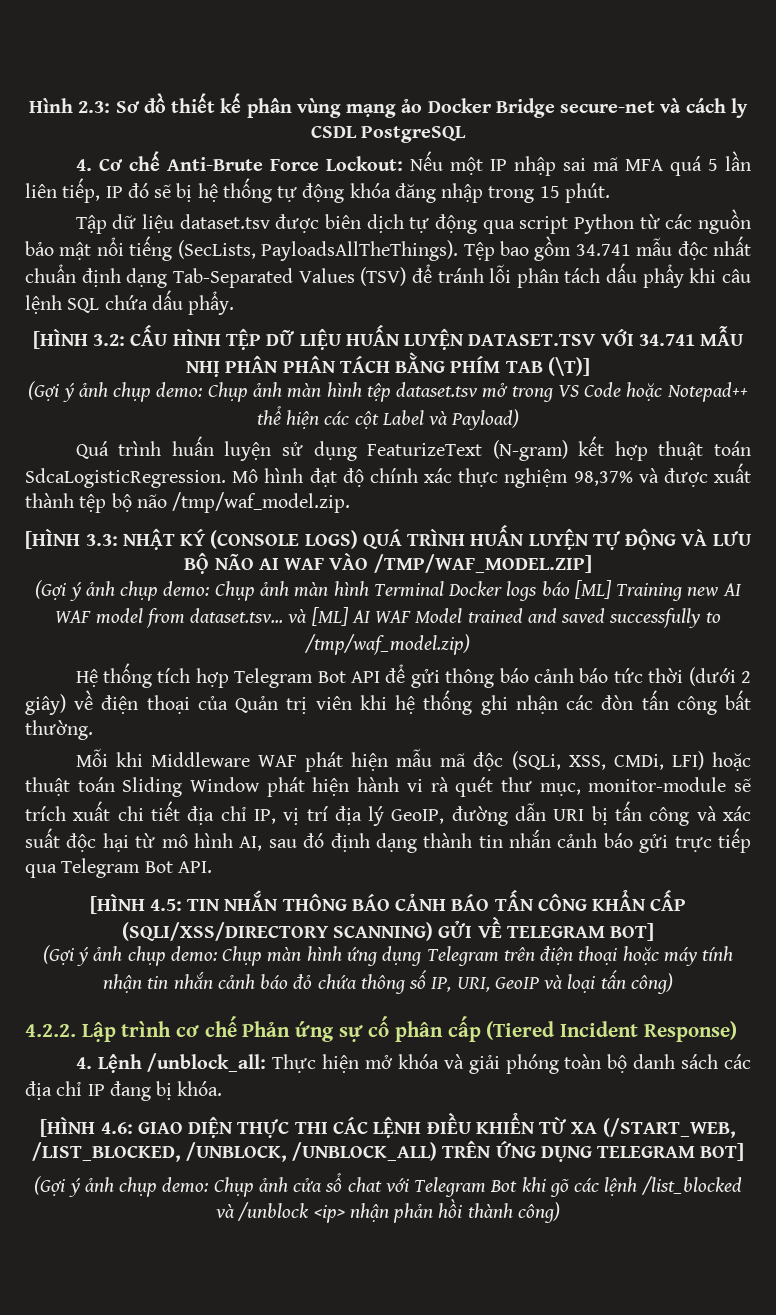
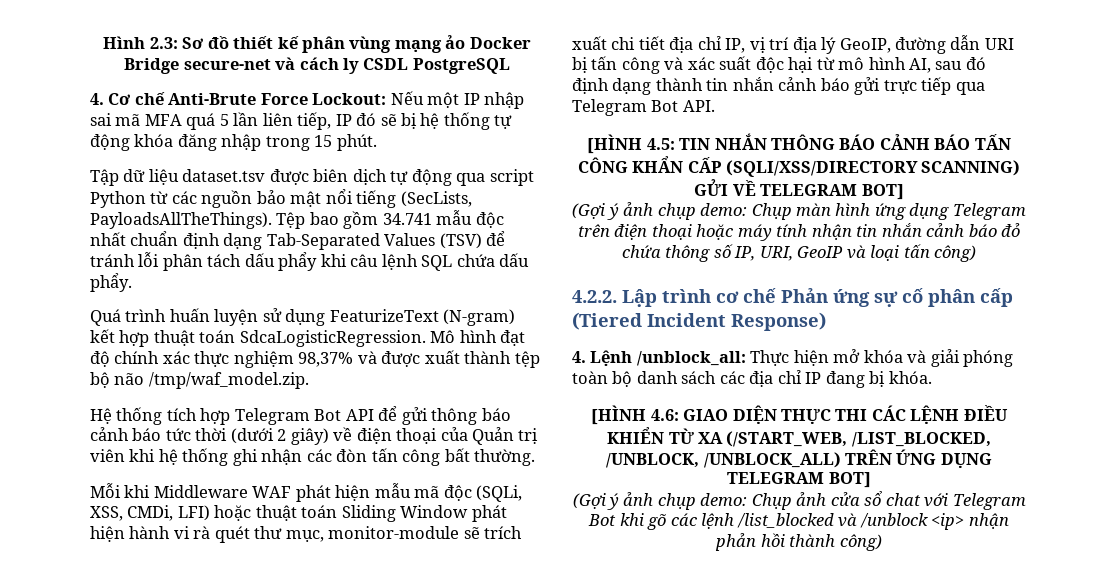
[32,324,744,350] [186,352,590,377] [28,381,748,402] [256,406,520,430] // [HÌNH 3.2: CẤU HÌNH TỆP DỮ LIỆU HUẤN LUYỆN DATASET.TSV VỚI 34.741 MẪU NHỊ PHÂN PHÂN TÁCH BẰNG PHÍM TAB (\T)] // (Gợi ý ảnh chụp demo: Chụp ảnh màn hình tệp dataset.tsv mở trong VS Code hoặc Notepad++ thể hiện các cột Label và Payload) -> (132, 282) none
[25,524,751,550] [184,552,592,574] [35,580,742,601] [55,607,721,628] [304,634,470,655] // [HÌNH 3.3: NHẬT KÝ (CONSOLE LOGS) QUÁ TRÌNH HUẤN LUYỆN TỰ ĐỘNG VÀ LƯU BỘ NÃO AI WAF VÀO /TMP/WAF_MODEL.ZIP] // (Gợi ý ảnh chụp demo: Chụp ảnh màn hình Terminal Docker logs báo [ML] Training new AI WAF model from dataset.tsv... và [ML] AI WAF Model trained and saved successfully to /tmp/waf_model.zip) -> (309, 380) none

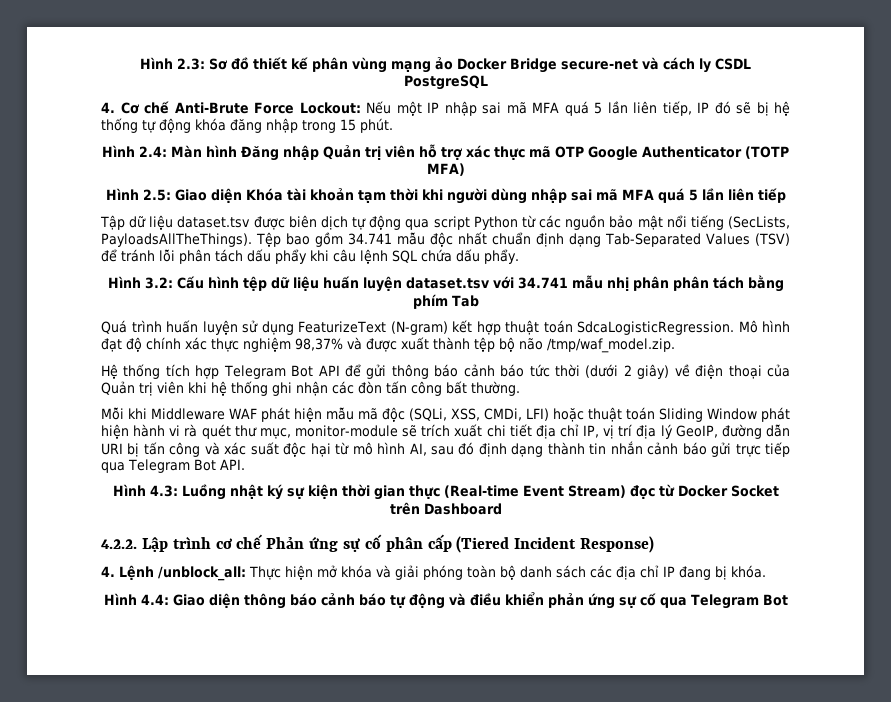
(377, 142) none -> [102,144,789,161] [426,163,465,176] [105,188,786,204] // Hình 2.4: Màn hình Đăng nhập Quản trị viên hỗ trợ xác thực mã OTP Google Authenticator (TOTP MFA) // Hình 2.5: Giao diện Khóa tài khoản tạm thời khi người dùng nhập sai mã MFA quá 5 lần liên tiếp
(132, 282) none -> [107,275,784,292] [412,294,479,309] // Hình 3.2: Cấu hình tệp dữ liệu huấn luyện dataset.tsv với 34.741 mẫu nhị phân phân tách bằng phím Tab
[587,133,1011,154] [577,156,1021,177] [694,179,904,200] [572,202,1026,220] [577,223,1021,241] [621,244,977,262] [HÌNH 4.5: TIN NHẮN THÔNG BÁO CẢNH BÁO TẤN CÔNG KHẨN CẤP (SQLI/XSS/DIRECTORY SCANNING) GỬI VỀ TELEGRAM BOT] // (Gợi ý ảnh chụp demo: Chụp màn hình ứng dụng Telegram trên điện thoại hoặc máy tính nhận tin nhắn cảnh báo đỏ chứa thông số IP, URI, GeoIP và loại tấn công) -> [112,484,779,500] [389,502,502,515] Hình 4.3: Luồng nhật ký sự kiện thời gian thực (Real-time Event Stream) đọc từ Docker Socket trên Dashboard
[591,405,1008,425] [607,427,991,447] [606,449,992,468] [727,472,871,488] [572,491,1026,510] [588,513,1009,530] [715,533,882,551] [HÌNH 4.6: GIAO DIỆN THỰC THI CÁC LỆNH ĐIỀU KHIỂN TỪ XA (/START_WEB, /LIST_BLOCKED, /UNBLOCK, /UNBLOCK_ALL) TRÊN ỨNG DỤNG TELEGRAM BOT] // (Gợi ý ảnh chụp demo: Chụp ảnh cửa sổ chat với Telegram Bot khi gõ các lệnh /list_blocked và /unblock <ip> nhận phản hồi thành công) -> [103,592,788,609] Hình 4.4: Giao diện thông báo cảnh báo tự động và điều khiển phản ứng sự cố qua Telegram Bot

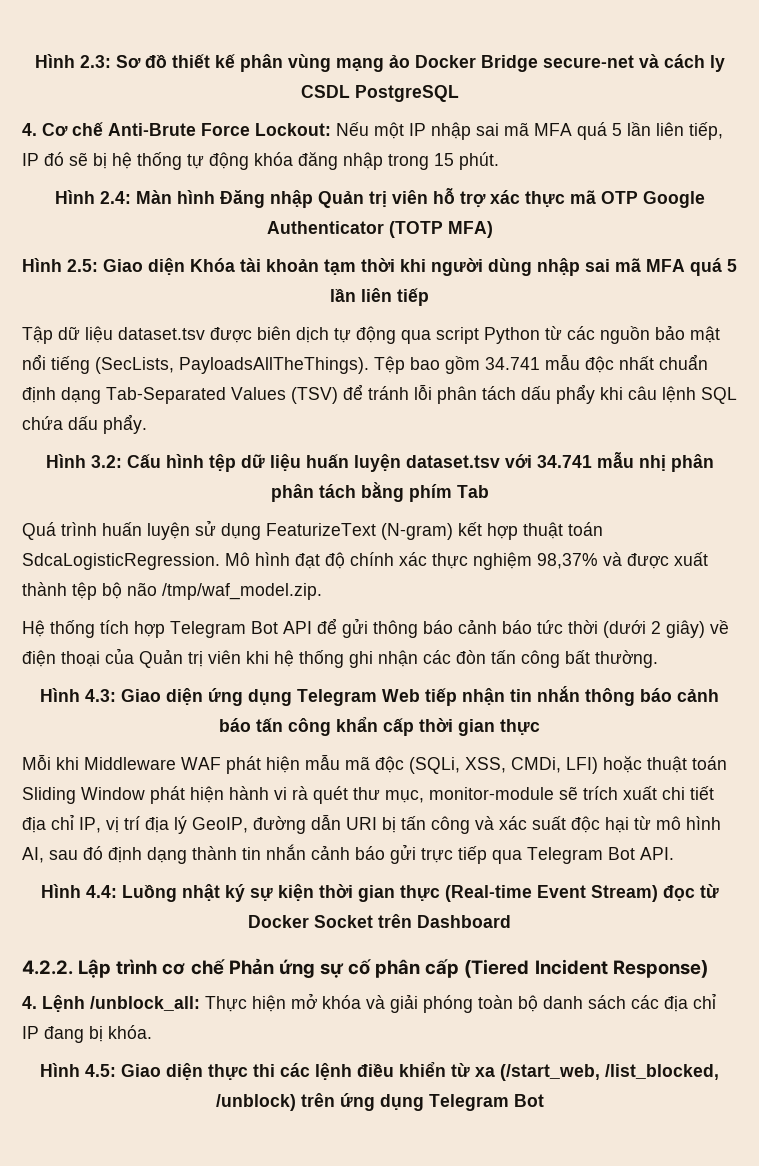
(520, 388) none -> [40,686,719,706] [219,717,540,736] // Hình 4.3: Giao diện ứng dụng Telegram Web tiếp nhận tin nhắn thông báo cảnh báo tấn công khẩn cấp thời gian thực
[149,485,178,497] 4.3: -> [85,885,117,898] 4.4:
[140,592,687,609] 4.4: Giao diện thông báo cảnh báo tự động và điều khiển phản ứng sự cố qua -> [85,1062,719,1081] [215,1093,424,1111] 4.5: Giao diện thực thi các lệnh điều khiển từ xa (/start_web, /list_blocked, /unblock) trên ứng dụng

